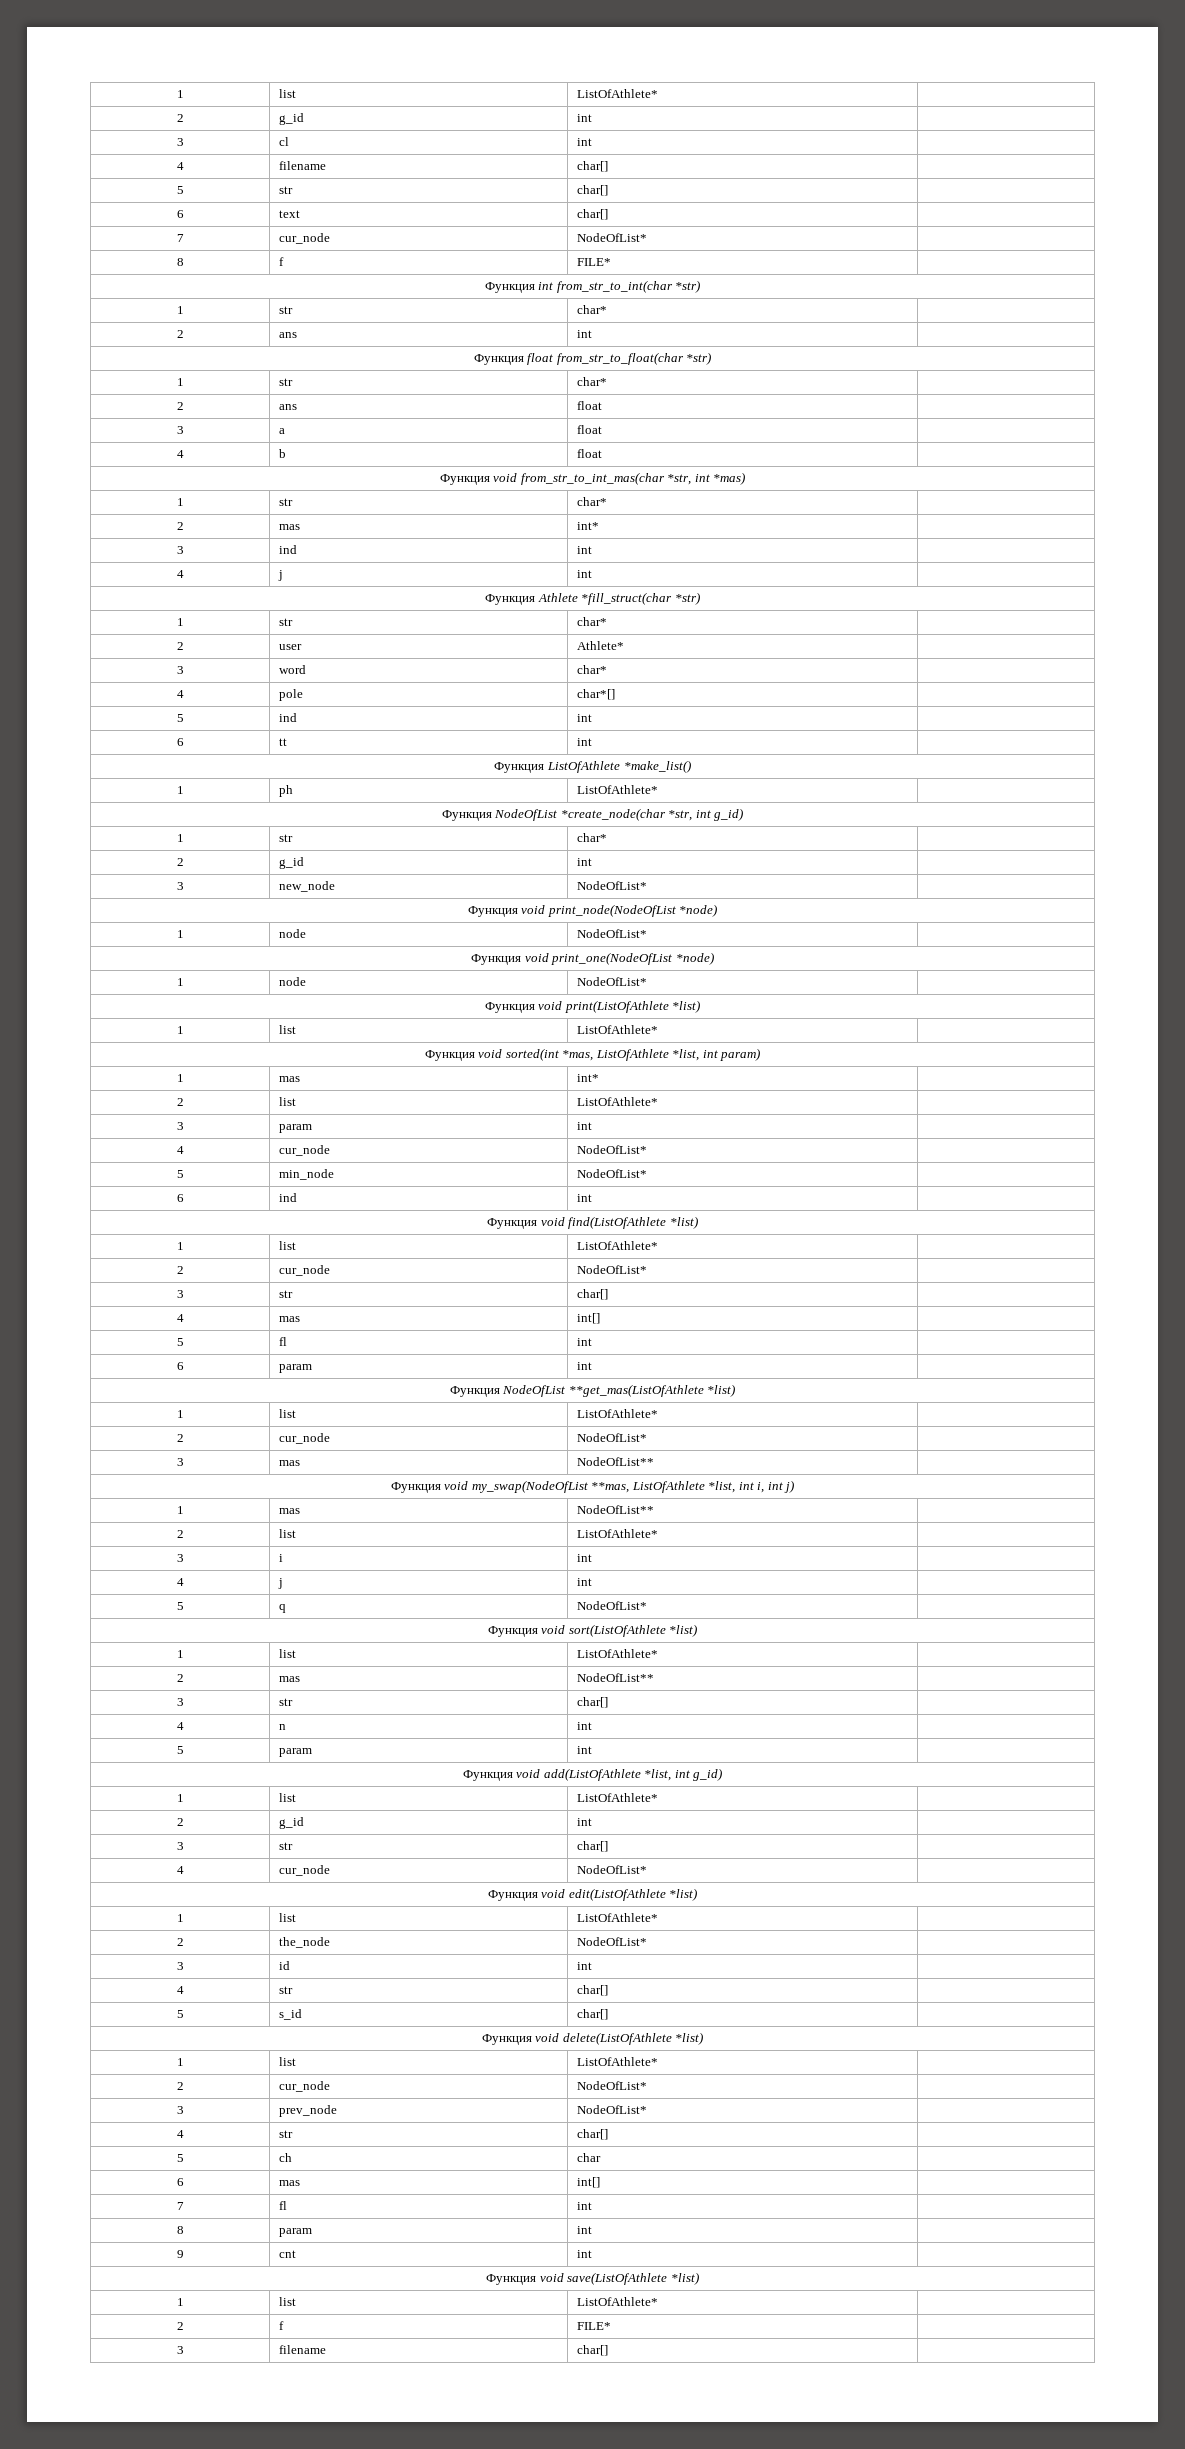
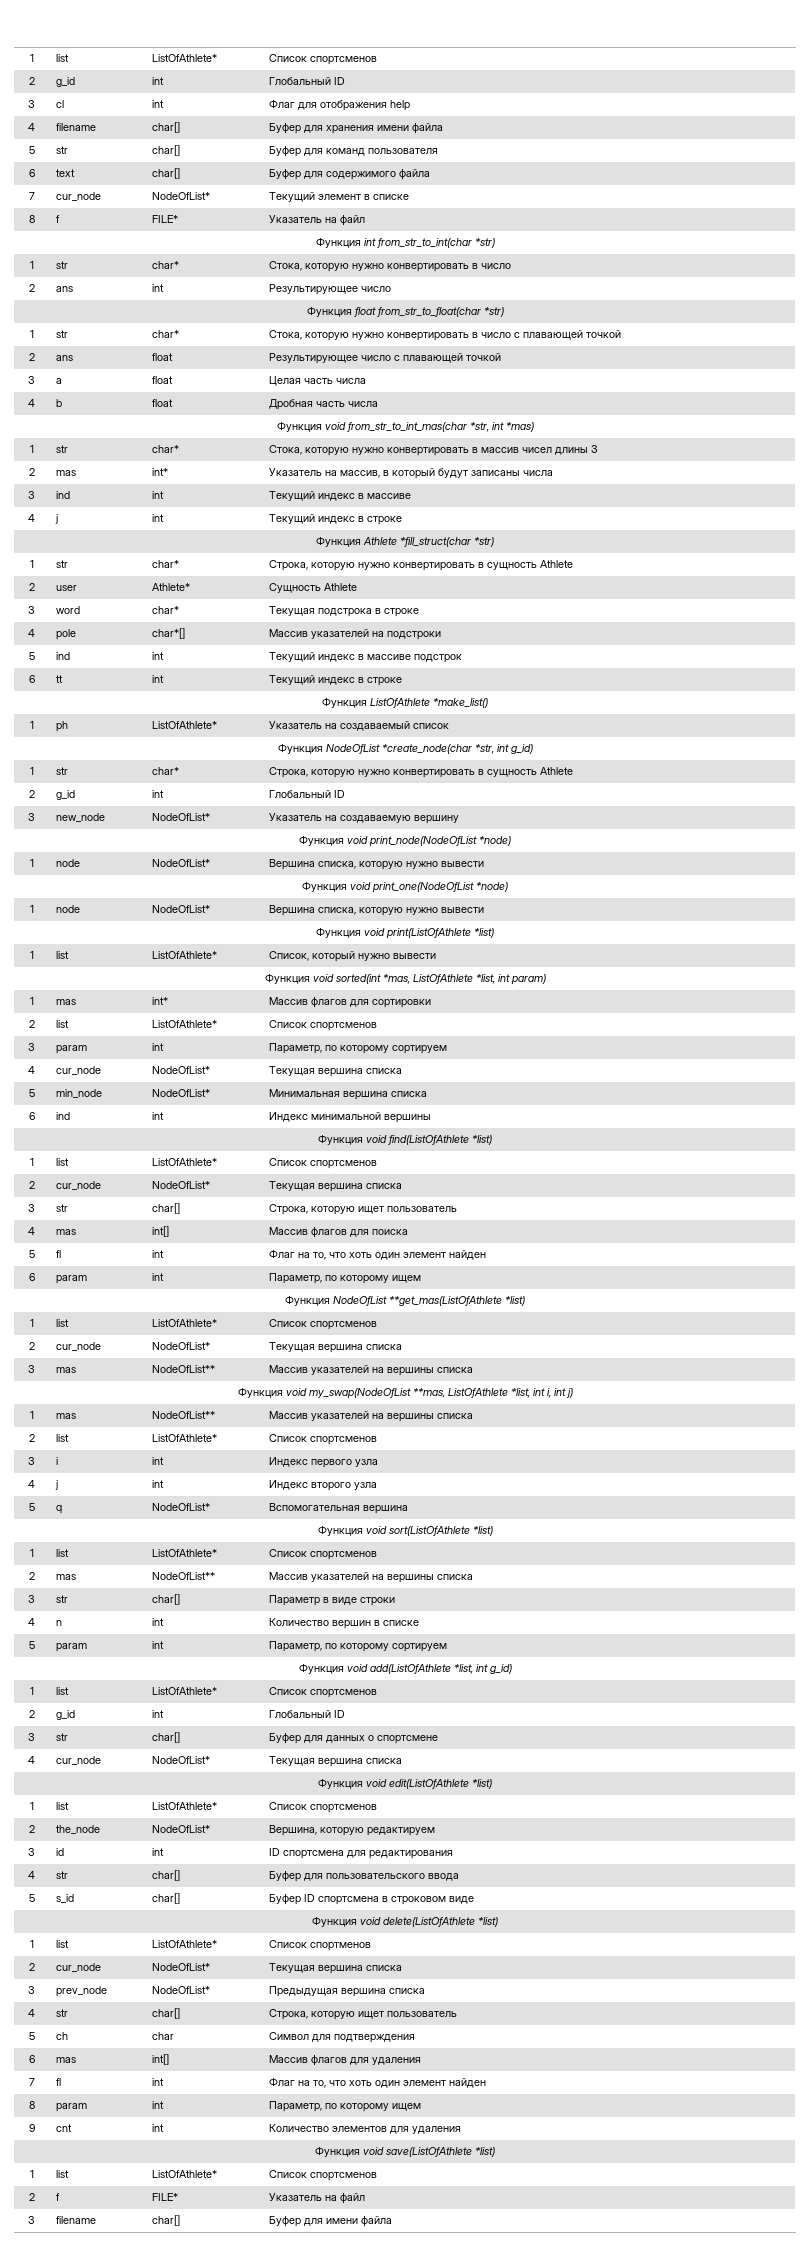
[176,90,184,98] [278,89,296,98] [576,89,658,98] [176,114,184,122] [278,113,304,125] [576,114,592,122] 1 | list | ListOfAthlete* | // 2 | g_id | int | -> [29,54,34,62] [56,54,70,62] [152,54,218,62] [269,54,378,65] [28,77,35,85] [56,77,76,87] [152,77,165,85] [269,77,346,85] 1 | list | ListOfAthlete* | Список спортсменов // 2 | g_id | int | Глобальный ID
(592, 142) none -> [269,100,411,111] Флаг для отображения help
(608, 166) none -> [269,123,444,134] Буфер для хранения имени файла
(608, 190) none -> [269,146,439,157] Буфер для команд пользователя
(608, 214) none -> [269,169,431,180] Буфер для содержимого файла
(647, 237) none -> [269,192,410,202] Текущий элемент в списке
(611, 262) none -> [269,215,366,226] Указатель на файл
(607, 309) none -> [269,261,512,272] Стока, которую нужно конвертировать в число
(592, 334) none -> [269,284,392,295] Результирующее число
[176,402,184,410] [278,404,297,410] [576,401,602,410] // 2 | ans | float | -> [269,330,622,341] [28,353,35,361] [56,355,74,361] [152,353,174,361] [269,353,502,364] Стока, которую нужно конвертировать в число с плавающей точкой // 2 | ans | float | Результирующее число с плавающей точкой
(602, 429) none -> [269,376,367,386] Целая часть числа
(602, 453) none -> [269,399,379,410] Дробная часть числа
[176,522,184,530] [278,524,300,530] [576,522,599,530] // 2 | mas | int* | -> [269,445,599,456] [28,468,35,476] [56,470,77,476] [152,468,169,476] [269,468,554,479] Стока, которую нужно конвертировать в массив чисел длины 3 // 2 | mas | int* | Указатель на массив, в который будут записаны числа
[176,570,184,578] [277,570,283,581] [576,570,592,578] // 4 | j | int | -> [269,491,412,501] [28,514,35,522] [55,514,59,524] [152,514,165,522] [269,514,403,525] Текущий индекс в массиве // 4 | j | int | Текущий индекс в строке
(607, 621) none -> [269,560,574,571] Строка, которую нужно конвертировать в сущность Athlete
(624, 645) none -> [269,583,358,593] Сущность Athlete
(607, 669) none -> [269,606,420,617] Текущая подстрока в строке
(615, 694) none -> [269,629,442,640] Массив указателей на подстроки
(592, 718) none -> [269,652,463,663] Текущий индекс в массиве подстрок
(592, 742) none -> [269,675,403,686] Текущий индекс в строке
(658, 789) none -> [269,721,450,731] Указатель на создаваемый список
[176,858,184,866] [278,857,304,869] [576,858,592,866] // 2 | g_id | int | -> [269,767,574,778] [28,790,35,798] [56,790,76,800] [152,790,165,798] [269,790,346,798] Строка, которую нужно конвертировать в сущность Athlete // 2 | g_id | int | Глобальный ID
(647, 885) none -> [269,813,460,824] Указатель на создаваемую вершину
(647, 933) none -> [269,859,485,870] Вершина списка, которую нужно вывести
(647, 981) none -> [269,905,485,916] Вершина списка, которую нужно вывести
(658, 1029) none -> [269,951,437,962] Список, который нужно вывести
[176,1098,184,1106] [278,1097,296,1106] [576,1097,658,1106] // 2 | list | ListOfAthlete* | -> [269,997,432,1008] [28,1020,35,1028] [56,1020,70,1028] [152,1020,218,1028] [269,1020,378,1031] Массив флагов для сортировки // 2 | list | ListOfAthlete* | Список спортсменов
[176,1146,184,1154] [278,1145,330,1156] [576,1145,647,1154] // 4 | cur_node | NodeOfList* | -> [269,1043,448,1054] [28,1066,35,1074] [56,1066,102,1075] [152,1066,211,1074] [269,1066,403,1077] Параметр, по которому сортируем // 4 | cur_node | NodeOfList* | Текущая вершина списка
(647, 1173) none -> [269,1089,428,1100] Минимальная вершина списка
(592, 1198) none -> [269,1112,432,1123] Индекс минимальной вершины
[176,1266,184,1274] [278,1265,330,1276] [576,1265,647,1274] [176,1290,184,1298] [278,1290,293,1298] [576,1289,608,1300] // 2 | cur_node | NodeOfList* | // 3 | str | char[] | -> [269,1158,378,1169] [28,1181,35,1189] [56,1181,102,1190] [152,1181,211,1189] [269,1181,403,1192] [28,1204,35,1212] [56,1204,69,1212] [152,1203,181,1214] [269,1204,458,1215] Список спортсменов // 2 | cur_node | NodeOfList* | Текущая вершина списка // 3 | str | char[] | Строка, которую ищет пользователь
(600, 1318) none -> [269,1227,409,1238] Массив флагов для поиска
(592, 1342) none -> [269,1250,487,1260] Флаг на то, что хоть один элемент найден
(592, 1366) none -> [269,1273,422,1284] Параметр, по которому ищем
[176,1434,184,1442] [278,1433,330,1444] [576,1433,647,1442] // 2 | cur_node | NodeOfList* | -> [269,1319,378,1330] [28,1342,35,1350] [56,1342,102,1351] [152,1342,211,1350] [269,1342,403,1353] Список спортсменов // 2 | cur_node | NodeOfList* | Текущая вершина списка
(654, 1461) none -> [269,1365,474,1376] Массив указателей на вершины списка
[176,1530,184,1538] [278,1529,296,1538] [576,1529,658,1538] // 2 | list | ListOfAthlete* | -> [269,1411,474,1422] [28,1434,35,1442] [56,1434,70,1442] [152,1434,218,1442] [269,1434,378,1445] Массив указателей на вершины списка // 2 | list | ListOfAthlete* | Список спортсменов
[176,1578,184,1586] [277,1578,283,1589] [576,1578,592,1586] // 4 | j | int | -> [269,1457,379,1468] [28,1480,35,1488] [55,1480,59,1490] [152,1480,165,1488] [269,1480,378,1491] Индекс первого узла // 4 | j | int | Индекс второго узла
(647, 1605) none -> [269,1503,409,1514] Вспомогательная вершина
(658, 1653) none -> [269,1549,378,1560] Список спортсменов
[176,1698,184,1706] [278,1698,293,1706] [576,1697,608,1708] // 3 | str | char[] | -> [269,1572,474,1583] [28,1595,35,1603] [56,1595,69,1603] [152,1594,181,1605] [269,1595,396,1606] Массив указателей на вершины списка // 3 | str | char[] | Параметр в виде строки
(592, 1726) none -> [269,1618,420,1629] Количество вершин в списке
(592, 1750) none -> [269,1641,448,1652] Параметр, по которому сортируем
[176,1818,184,1826] [278,1817,304,1829] [576,1818,592,1826] [176,1842,184,1850] [278,1842,293,1850] [576,1841,608,1852] [176,1866,184,1874] [278,1865,330,1876] [576,1865,647,1874] // 2 | g_id | int | // 3 | str | char[] | // 4 | cur_node | NodeOfList* | -> [269,1687,378,1698] [28,1710,35,1718] [56,1710,76,1720] [152,1710,165,1718] [269,1710,346,1718] [28,1733,35,1741] [56,1733,69,1741] [152,1732,181,1743] [269,1733,439,1744] [28,1756,35,1764] [56,1756,102,1765] [152,1756,211,1764] [269,1756,403,1767] Список спортсменов // 2 | g_id | int | Глобальный ID // 3 | str | char[] | Буфер для данных о спортсмене // 4 | cur_node | NodeOfList* | Текущая вершина списка
(658, 1917) none -> [269,1802,378,1813] Список спортсменов
(647, 1941) none -> [269,1825,436,1836] Вершина, которую редактируем
[176,1986,184,1994] [278,1986,293,1994] [576,1985,608,1996] // 4 | str | char[] | -> [269,1848,454,1859] [28,1871,35,1879] [56,1871,69,1879] [152,1870,181,1881] [269,1871,460,1882] ID спортсмена для редактирования // 4 | str | char[] | Буфер для пользовательского ввода
(608, 2014) none -> [269,1894,475,1905] Буфер ID спортсмена в строковом виде
[176,2082,184,2090] [278,2081,330,2092] [576,2081,647,2090] // 2 | cur_node | NodeOfList* | -> [269,1940,372,1951] [28,1963,35,1971] [56,1963,102,1972] [152,1963,211,1971] [269,1963,403,1974] Список спортменов // 2 | cur_node | NodeOfList* | Текущая вершина списка
[176,2130,184,2138] [278,2130,293,2138] [576,2129,608,2140] // 4 | str | char[] | -> [269,1986,426,1997] [28,2009,35,2017] [56,2009,69,2017] [152,2008,181,2019] [269,2009,458,2020] Предыдущая вершина списка // 4 | str | char[] | Строка, которую ищет пользователь
(601, 2157) none -> [269,2032,416,2043] Символ для подтверждения
(600, 2182) none -> [269,2055,422,2066] Массив флагов для удаления
(592, 2206) none -> [269,2078,487,2088] Флаг на то, что хоть один элемент найден
(592, 2230) none -> [269,2101,422,2112] Параметр, по которому ищем
(592, 2254) none -> [269,2124,462,2134] Количество элементов для удаления
(658, 2301) none -> [269,2170,378,2181] Список спортсменов
(611, 2326) none -> [269,2193,366,2204] Указатель на файл
(608, 2350) none -> [269,2216,393,2227] Буфер для имени файла

